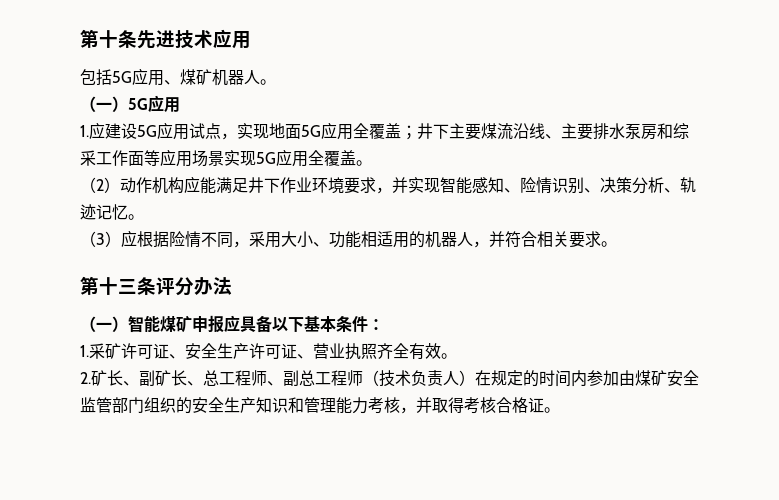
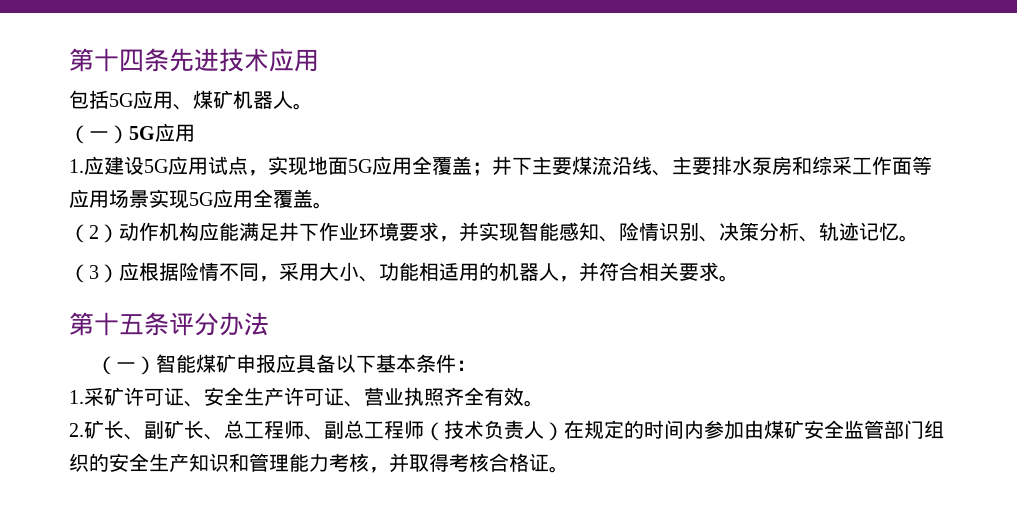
[80,29,118,48] 第十 -> [69,48,144,72] 第十四
[118,279,137,294] 三 -> [119,314,144,335] 五

